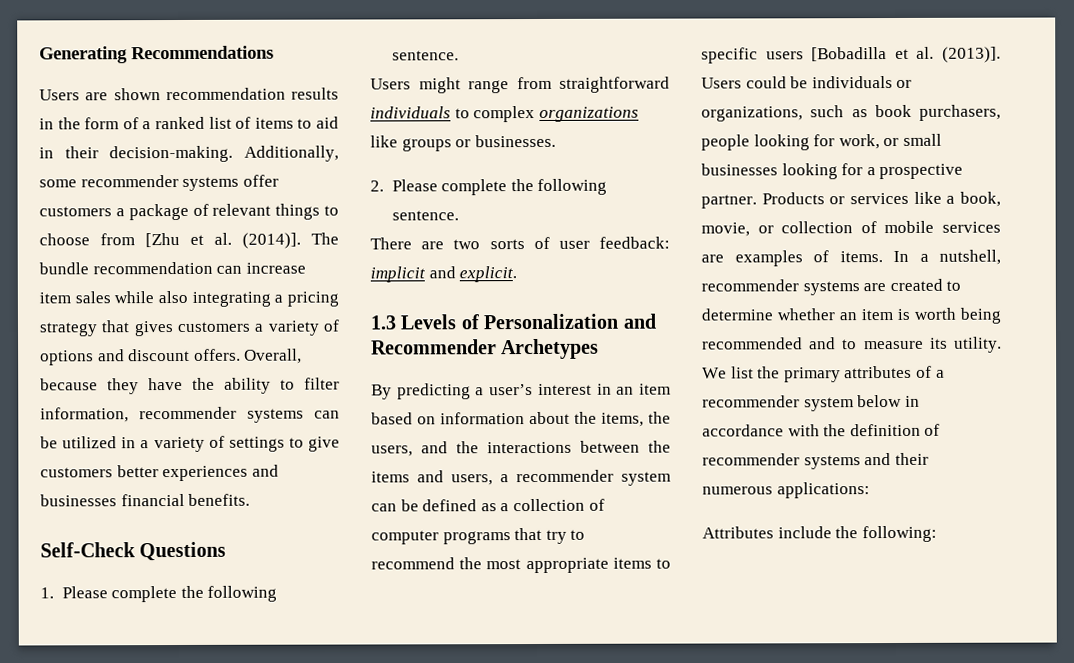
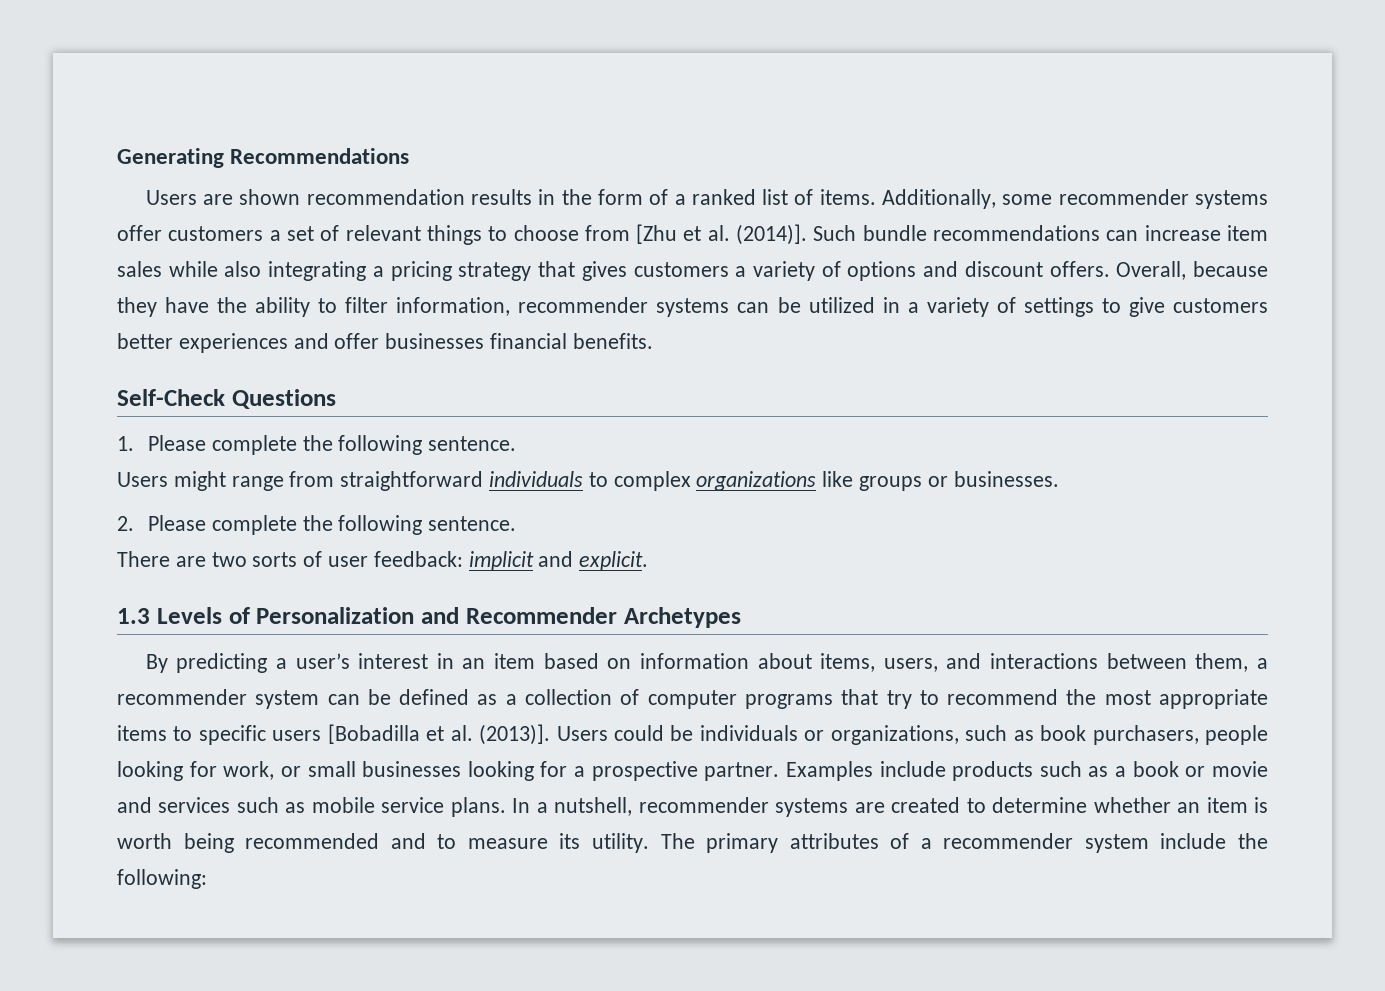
[254,116,339,129] [39,145,234,163] items to aid in their decision-making. -> [819,189,876,205] items.
[128,203,189,221] package -> [286,226,314,241] set
[311,232,339,245] [39,261,213,275] The bundle recommendation -> [813,225,1101,241] Such bundle recommendations
(279, 470) none -> [334,333,380,349] offer
[574,411,671,427] the items, the -> [820,653,876,672] items,
[456,441,479,454] the -> (982, 661) none
[648,440,671,453] [371,470,493,486] the items and users, -> [1195,653,1249,672] them,
[761,191,1001,207] [701,220,1001,237] [701,250,883,267] Products or services like a book, movie, or collection of mobile services are examples of items. -> [785,761,1268,781] [117,797,506,817] Examples include products such as a book or movie and services such as mobile service plans.
[702,366,781,379] We list the -> [660,833,695,849] The
[857,394,920,408] [702,423,941,437] [702,452,929,470] [702,482,870,499] [702,526,774,539] below in accordance with the definition of recommender systems and their numerous applications: // Attributes -> (1149, 843) none

